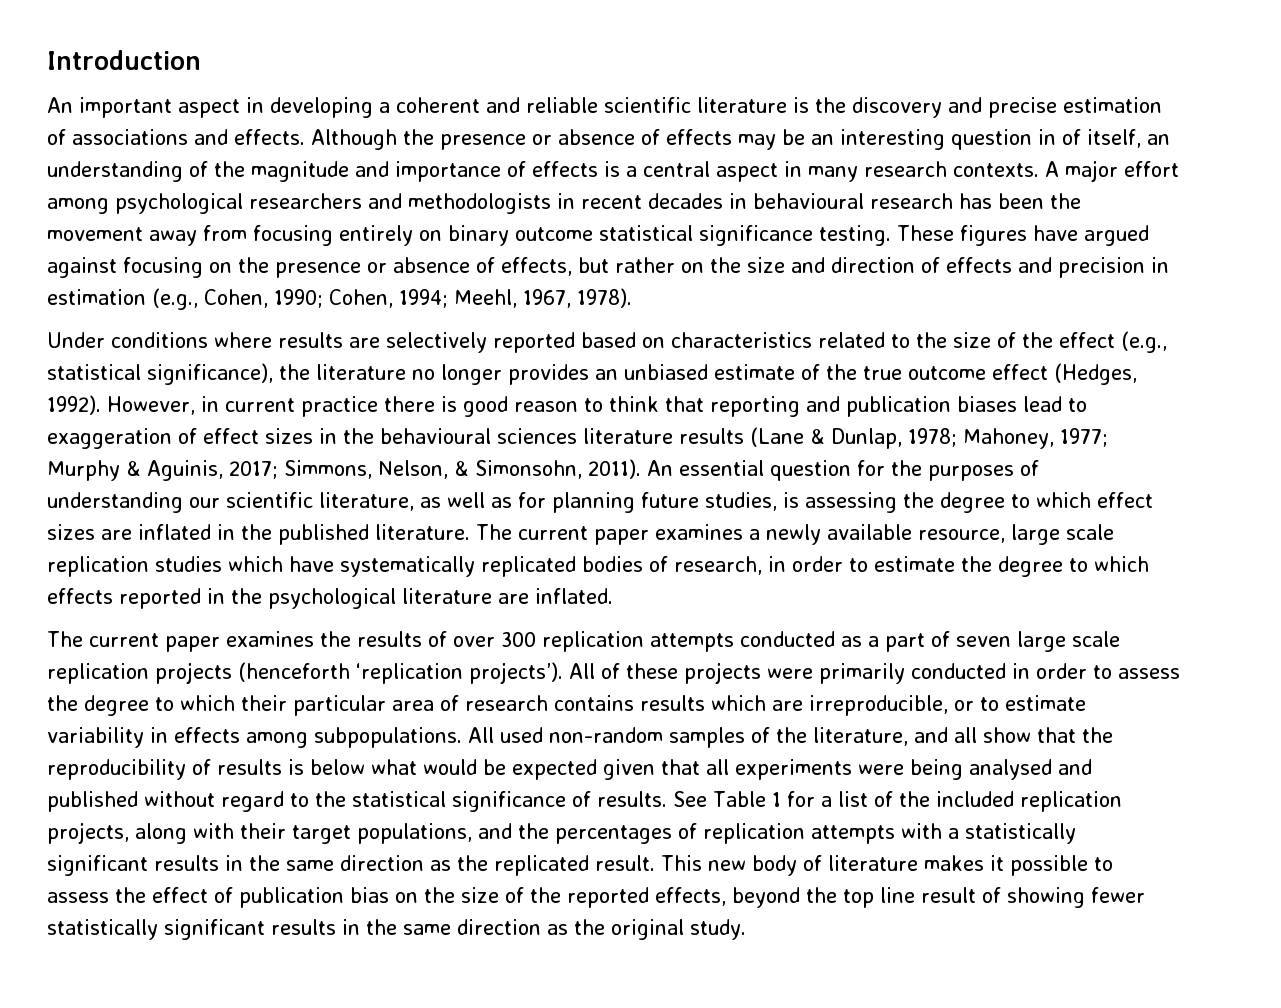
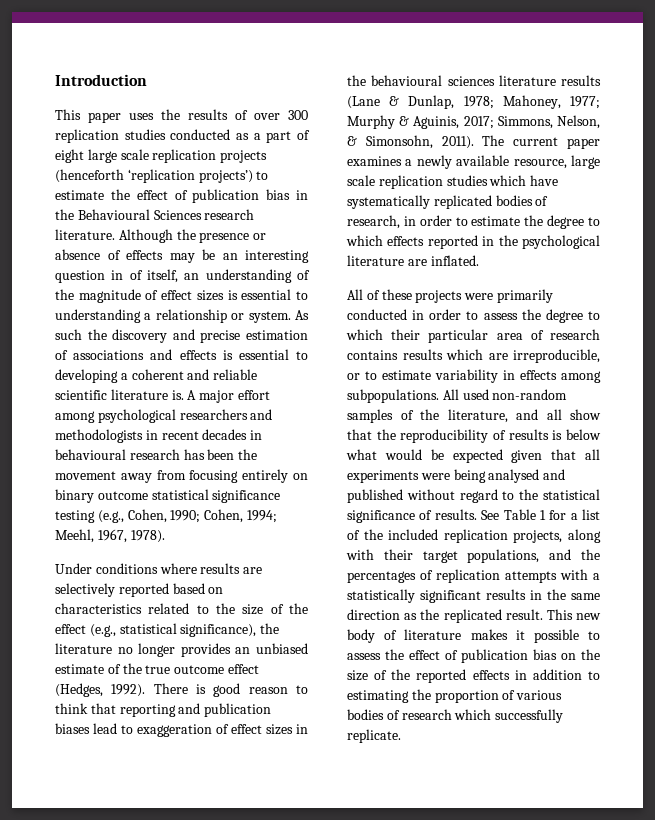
[47,97,1162,118] [47,129,305,145] An important aspect in developing a coherent and reliable scientific literature is the discovery and precise estimation of associations and effects. -> [55,109,308,123] [55,129,310,143] [55,149,268,163] [55,169,269,183] [55,189,308,203] [55,209,255,220] [55,229,115,240] This paper uses the results of over 300 replication studies conducted as a part of eight large scale replication projects (henceforth ‘replication projects’) to estimate the effect of publication bias in the Behavioural Sciences research literature.
[355,161,1039,182] and importance of effects is a central aspect in many research contexts. -> [145,289,308,301] [55,309,309,323] [55,329,308,343] [55,349,308,360] [55,369,258,383] [55,389,184,400] of effect sizes is essential to understanding a relationship or system. As such the discovery and precise estimation of associations and effects is essential to developing a coherent and reliable scientific literature is.
[819,225,1149,246] [47,257,1169,278] [47,289,146,305] testing. These figures have argued against focusing on the presence or absence of effects, but rather on the size and direction of effects and precision in estimation -> [55,510,95,523] testing
[107,396,435,417] However, in current practice there -> [153,683,188,694] There
[647,460,1039,481] [47,492,1153,513] [47,524,470,545] An essential question for the purposes of understanding our scientific literature, as well as for planning future studies, is assessing the degree to which effect sizes are inflated in the published literature. -> (474, 142) none
[47,631,1120,652] [47,662,563,684] The current paper examines the results of over 300 replication attempts conducted as a part of seven large scale replication projects (henceforth ‘replication projects’). -> (479, 260) none
[655,887,1145,908] [47,919,746,940] effects, beyond the top line result of showing fewer statistically significant results in the same direction as the original study. -> [472,669,600,680] [347,689,563,703] [347,709,564,723] [347,729,401,743] effects in addition to estimating the proportion of various bodies of research which successfully replicate.

